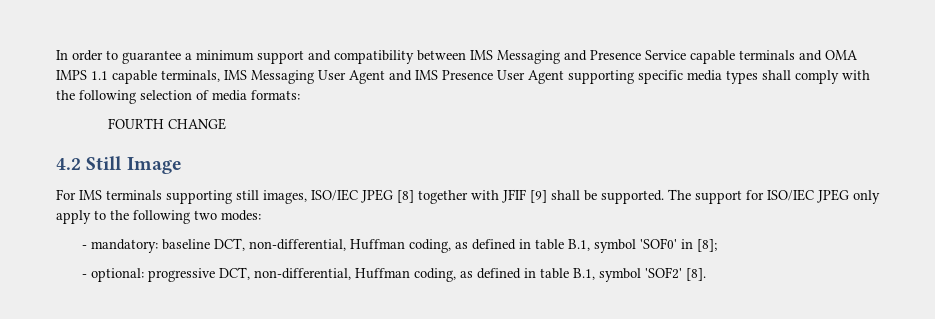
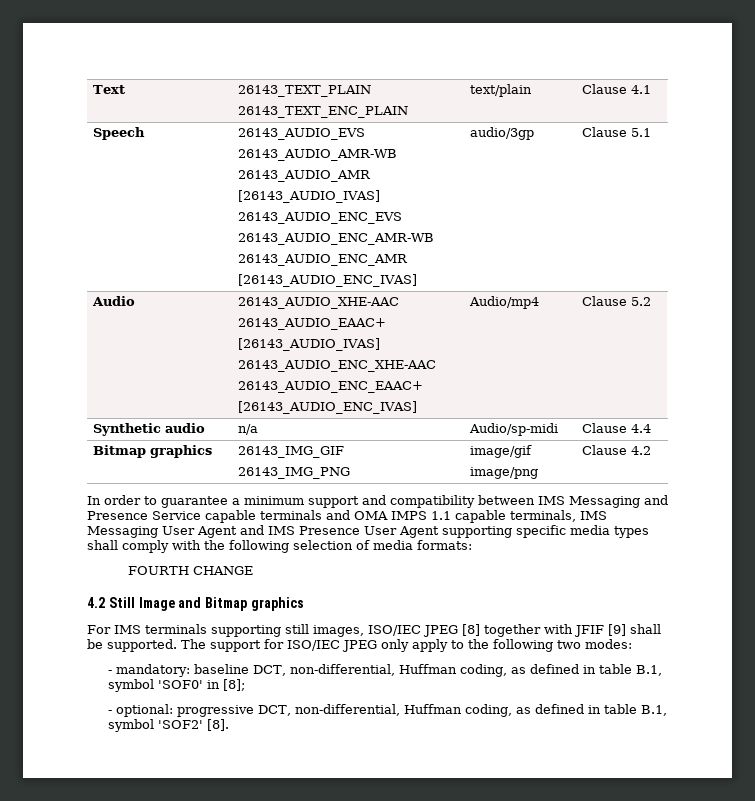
(56, 55) none -> [93,85,126,94] [238,85,372,97] [238,106,409,118] [470,84,533,97] [582,84,652,94] [93,127,146,140] [238,128,366,140] [238,149,398,161] [238,170,372,182] [238,190,381,203] [238,212,403,224] [238,233,435,245] [238,254,409,266] [238,274,418,287] [470,127,535,140] [582,127,652,137] [92,296,136,306] [238,297,400,309] [238,318,387,330] [238,338,381,351] [238,360,437,372] [238,381,424,393] [238,401,418,414] [469,296,540,309] [582,296,652,306] [93,423,206,436] [238,424,259,435] [469,423,559,436] [582,423,652,433] [93,445,213,458] [238,446,345,458] [238,467,351,479] [470,445,533,458] [470,467,539,479] [582,445,652,455] Text | 26143_TEXT_PLAIN // 26143_TEXT_ENC_PLAIN | text/plain | Clause 4.1 // Speech | 26143_AUDIO_EVS // 26143_AUDIO_AMR-WB // 26143_AUDIO_AMR // [26143_AUDIO_IVAS] // 26143_AUDIO_ENC_EVS // 26143_AUDIO_ENC_AMR-WB // 26143_AUDIO_ENC_AMR // [26143_AUDIO_ENC_IVAS] | audio/3gp | Clause 5.1 // Audio | 26143_AUDIO_XHE-AAC // 26143_AUDIO_EAAC+ // [26143_AUDIO_IVAS] // 26143_AUDIO_ENC_XHE-AAC // 26143_AUDIO_ENC_EAAC+ // [26143_AUDIO_ENC_IVAS] | Audio/mp4 | Clause 5.2 // Synthetic audio | n/a | Audio/sp-midi | Clause 4.4 // Bitmap graphics | 26143_IMG_GIF // 26143_IMG_PNG | image/gif // image/png | Clause 4.2 //
(182, 165) none -> [178,597,304,611] and Bitmap graphics

